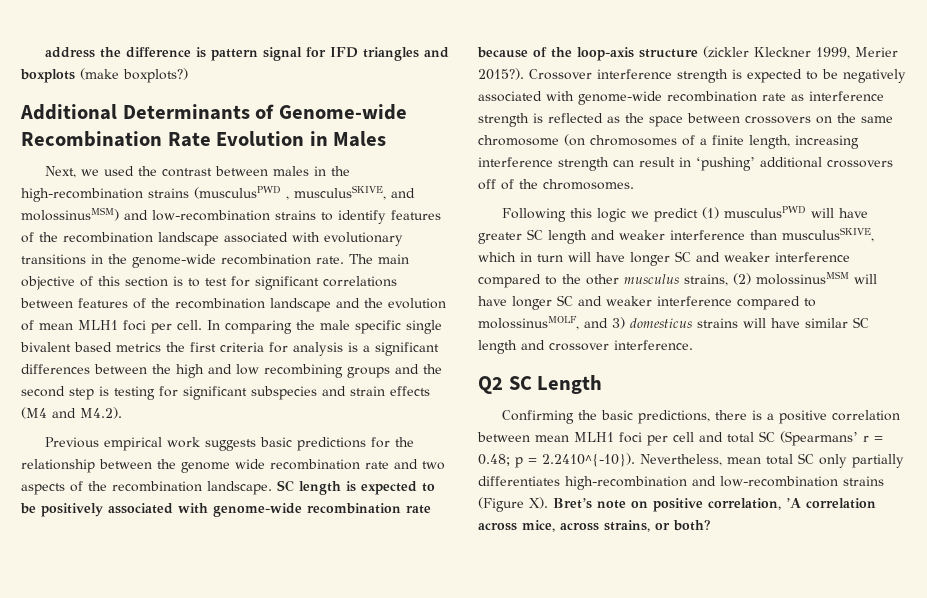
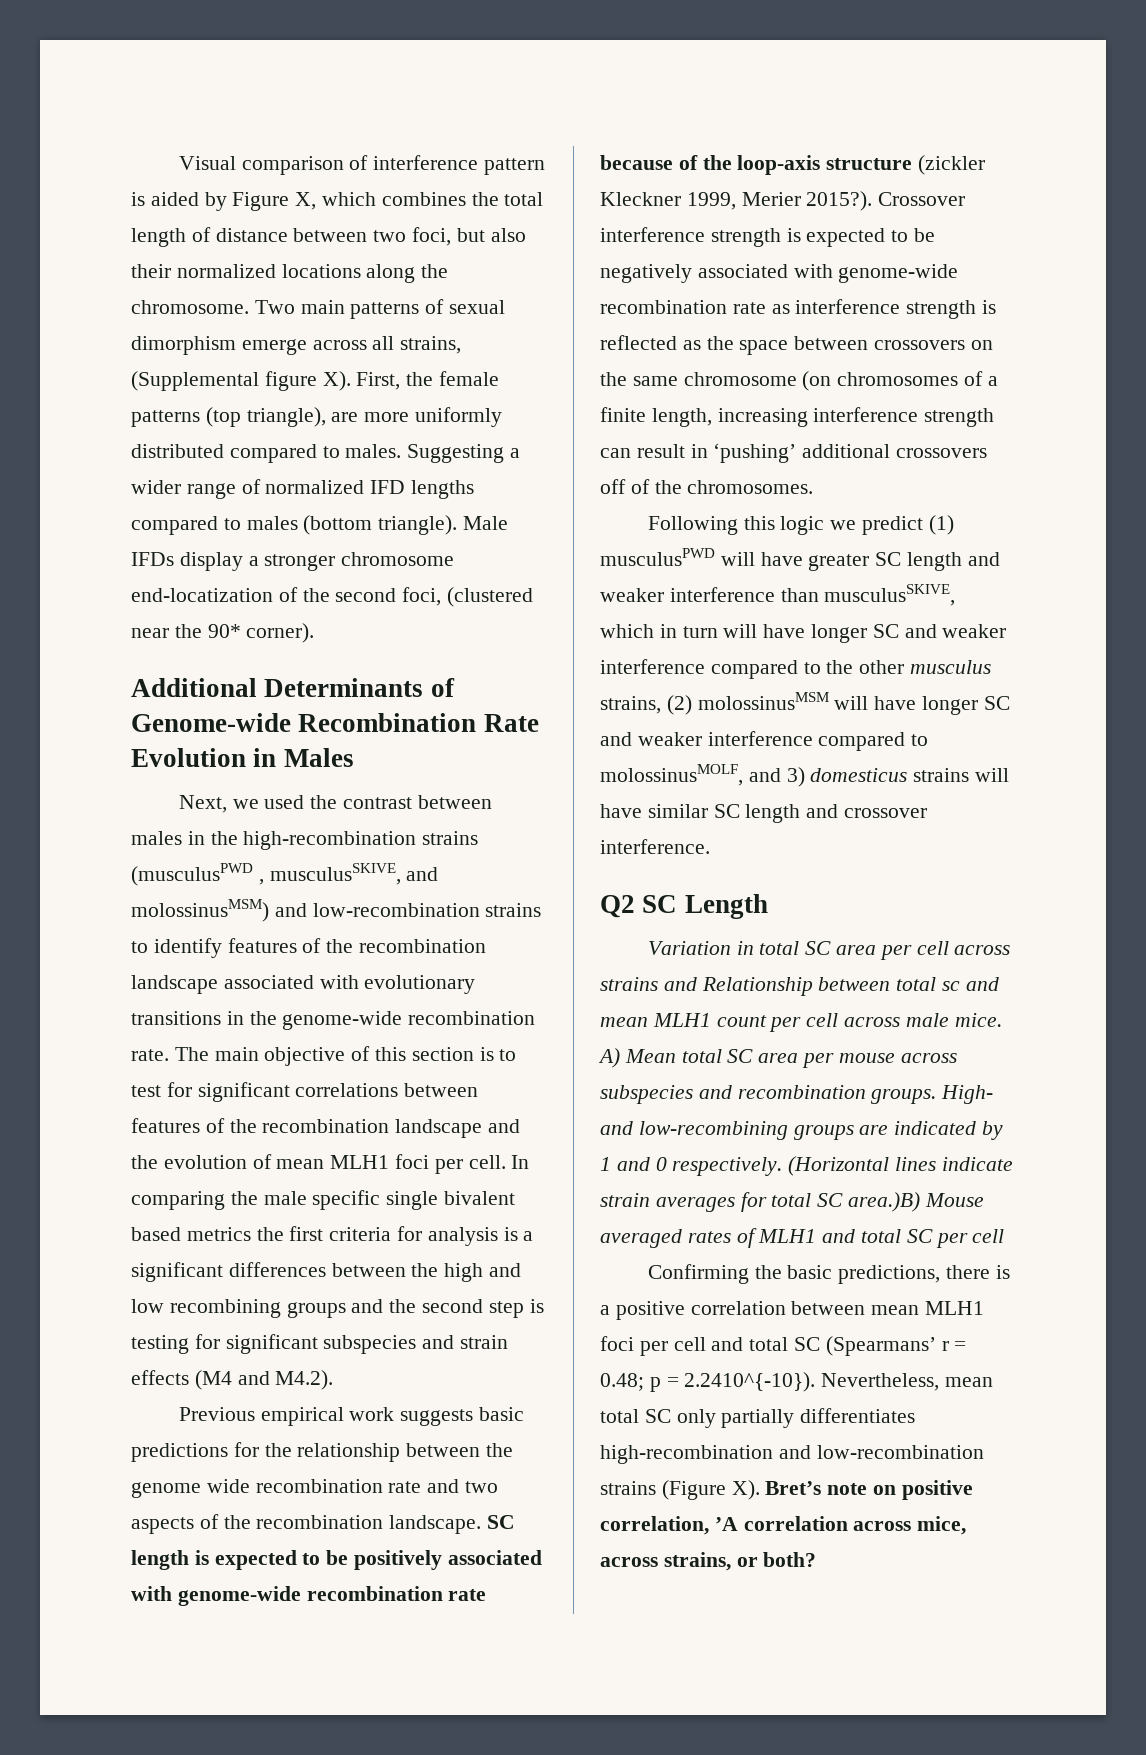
[44,47,449,61] [20,68,188,83] address the difference is pattern signal for IFD triangles and boxplots (make boxplots?) -> [178,155,545,175] [131,192,544,211] [131,227,526,247] [131,264,449,283] [131,299,506,319] [131,336,462,355] [131,371,500,391] [131,407,503,427] [131,444,521,463] [131,479,475,499] [131,515,509,535] [131,552,455,571] [131,587,534,607] [131,623,315,643] Visual comparison of interference pattern is aided by Figure X, which combines the total length of distance between two foci, but also their normalized locations along the chromosome. Two main patterns of sexual dimorphism emerge across all strains, (Supplemental figure X). First, the female patterns (top triangle), are more uniformly distributed compared to males. Suggesting a wider range of normalized IFD lengths compared to males (bottom triangle). Male IFDs display a stronger chromosome end-locatization of the second foci, (clustered near the 90* corner).
(603, 384) none -> [647,941,1011,960] [600,977,999,996] [600,1013,1002,1032] [598,1048,957,1068] [600,1085,994,1104] [600,1121,1004,1140] [600,1156,1013,1176] [600,1192,984,1212] [600,1228,1005,1248] // Variation in total SC area per cell across strains and Relationship between total sc and mean MLH1 count per cell across male mice. A) Mean total SC area per mouse across subspecies and recombination groups. High- and low-recombining groups are indicated by 1 and 0 respectively. (Horizontal lines indicate strain averages for total SC area.)B) Mouse averaged rates of MLH1 and total SC per cell

